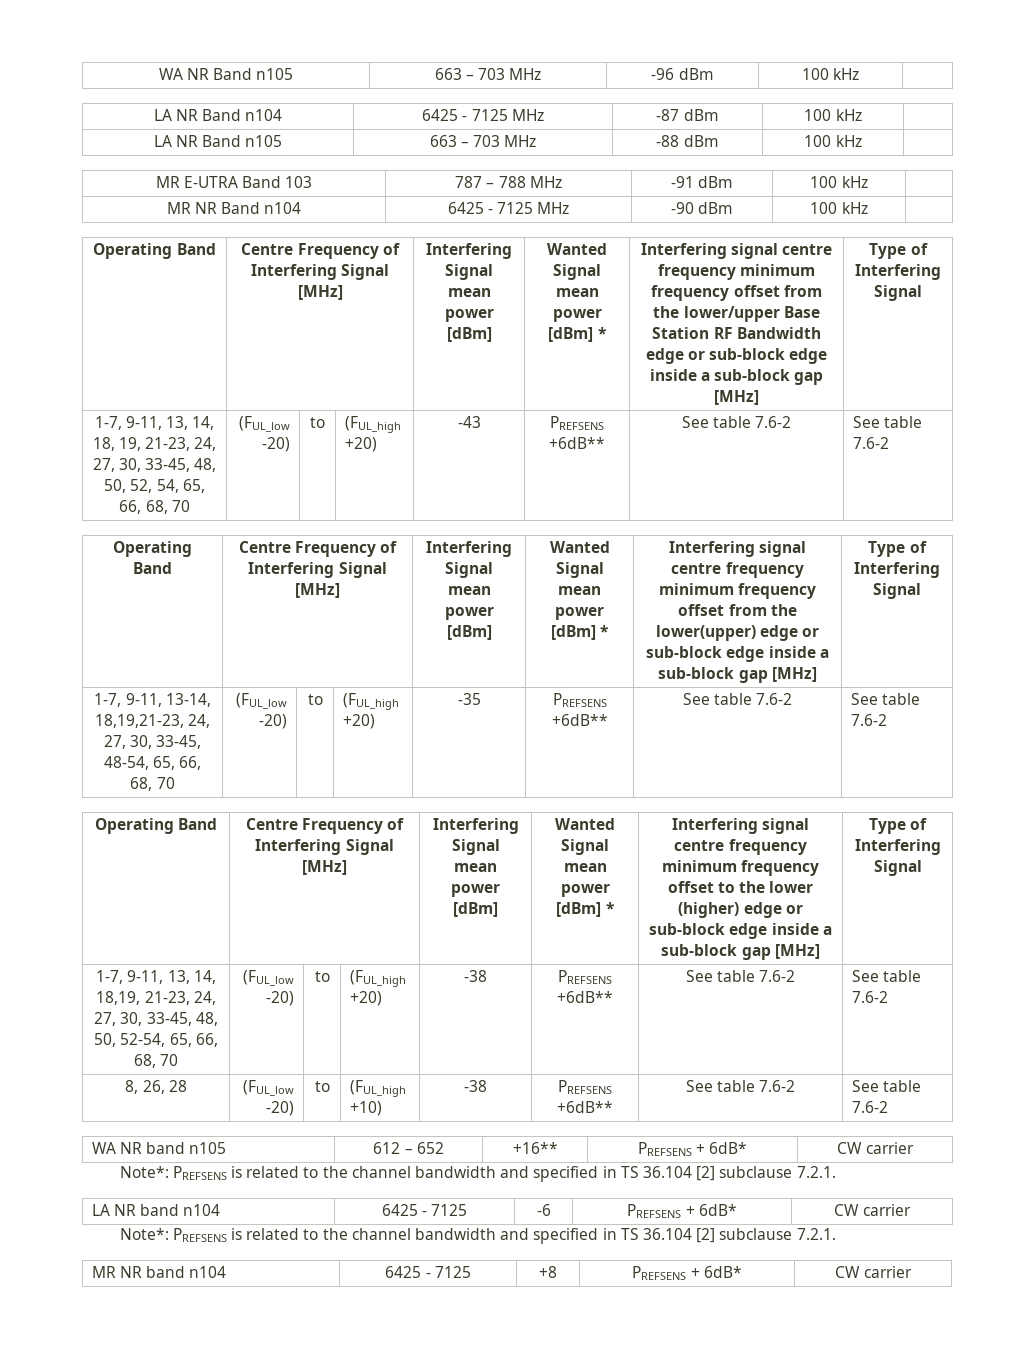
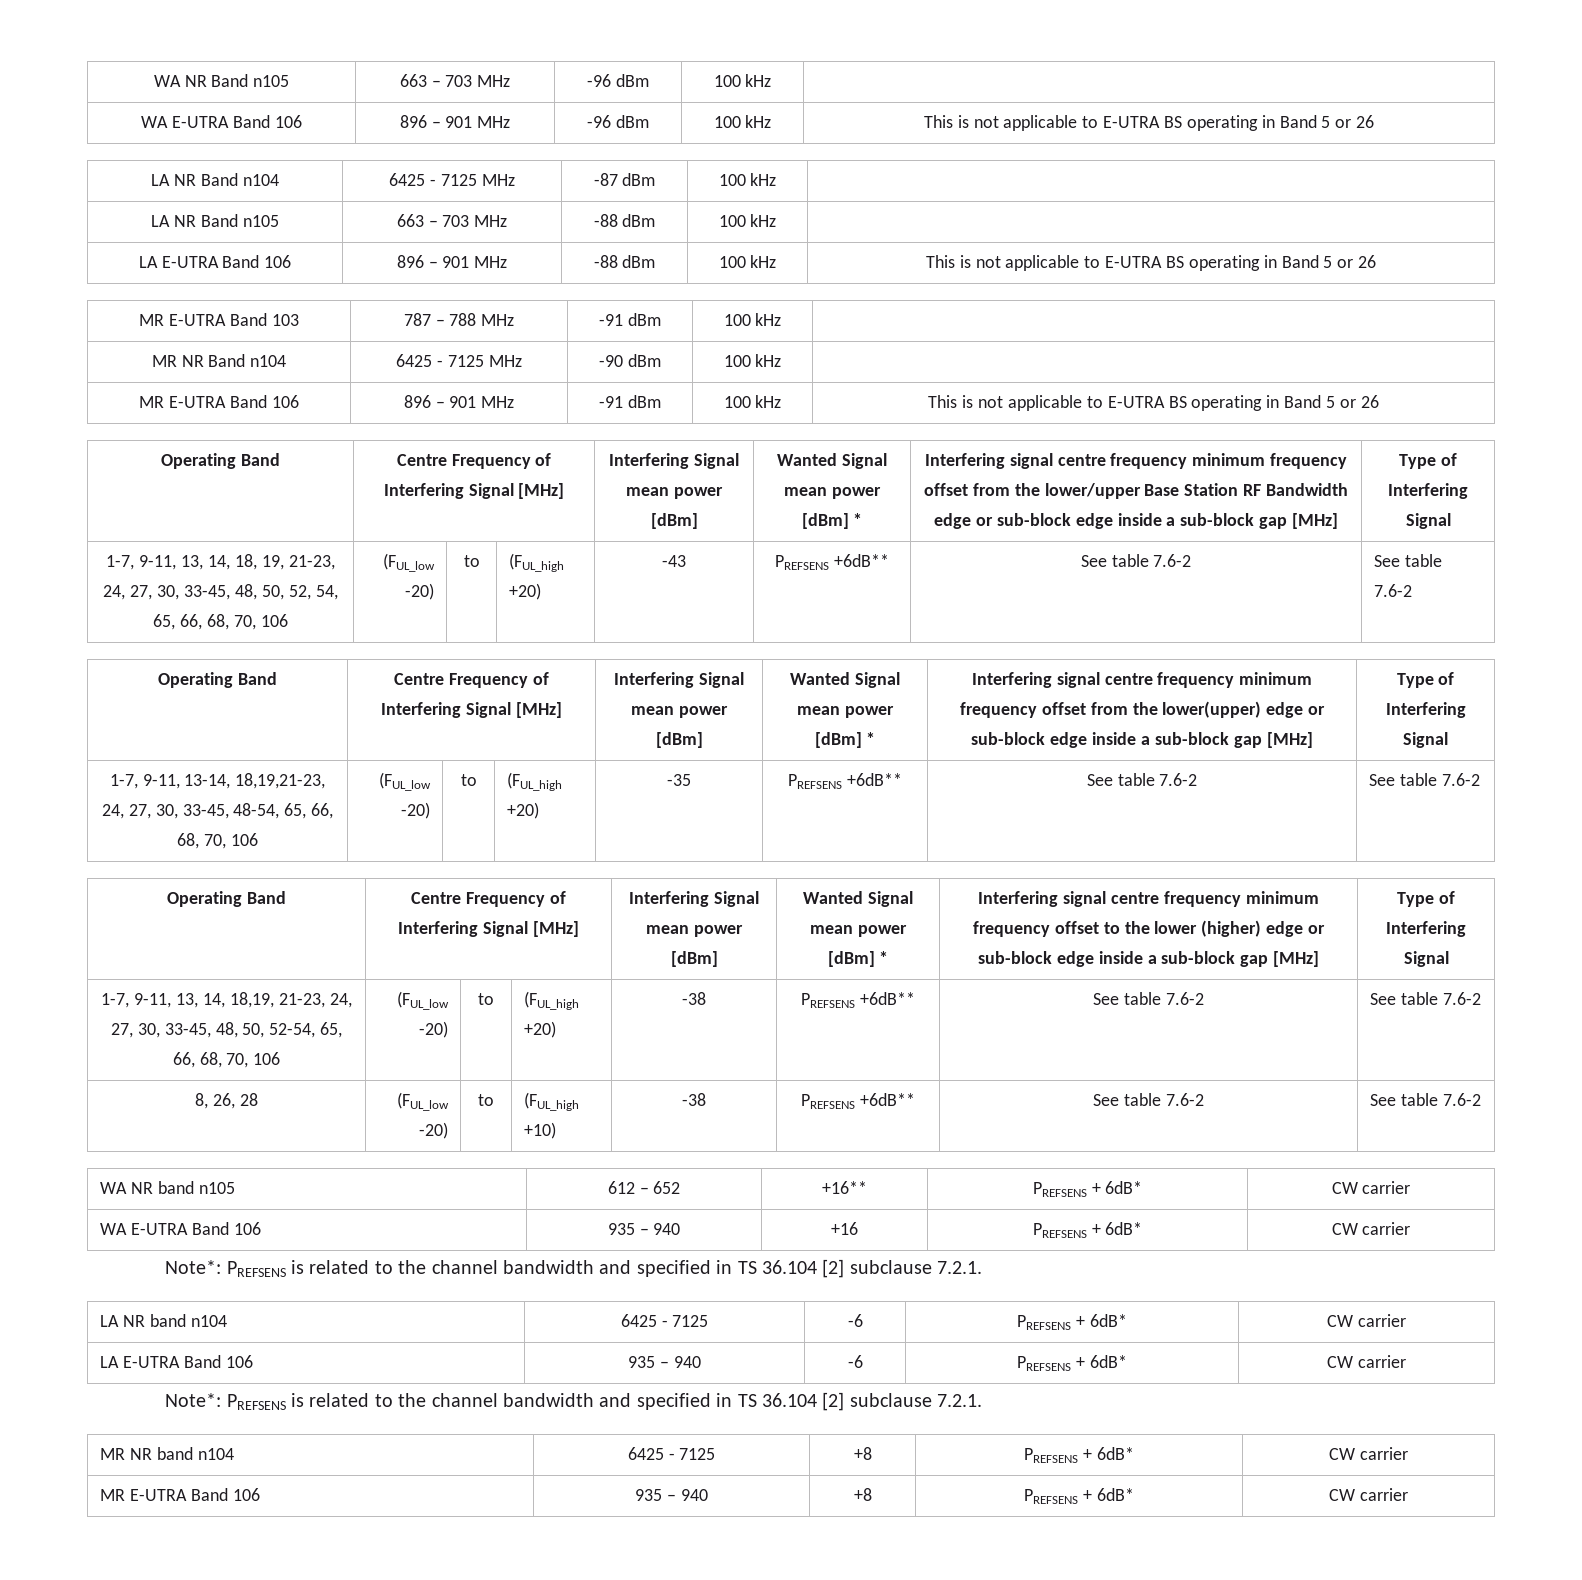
(860, 74) none -> [141,115,302,128] [399,115,511,128] [587,115,649,128] [713,115,772,128] [923,115,1375,131] // WA E-UTRA Band 106 | 896 – 901 MHz | -96 dBm | 100 kHz | This is not applicable to E-UTRA BS operating in Band 5 or 26
(862, 141) none -> [138,255,292,268] [396,255,508,268] [593,255,656,268] [718,255,777,268] [925,255,1377,271] // LA E-UTRA Band 106 | 896 – 901 MHz | -88 dBm | 100 kHz | This is not applicable to E-UTRA BS operating in Band 5 or 26
(868, 208) none -> [139,395,299,408] [403,395,515,408] [599,395,661,408] [723,395,782,408] [928,395,1379,411] // MR E-UTRA Band 106 | 896 – 901 MHz | -91 dBm | 100 kHz | This is not applicable to E-UTRA BS operating in Band 5 or 26
[171,500,190,512] 70 -> [233,614,288,630] 70, 106
[156,777,175,789] 70 -> [204,833,258,849] 70, 106
[160,1054,179,1066] 70 -> [226,1052,281,1068] 70, 106
(914, 1148) none -> [100,1222,261,1235] [607,1223,681,1235] [831,1222,858,1235] [1032,1222,1143,1238] [1331,1222,1411,1235] // WA E-UTRA Band 106 | 935 – 940 | +16 | PREFSENS + 6dB* | CW carrier
(911, 1210) none -> [100,1355,253,1368] [628,1356,701,1368] [847,1355,863,1368] [1017,1355,1127,1371] [1327,1355,1406,1368] // LA E-UTRA Band 106 | 935 – 940 | -6 | PREFSENS + 6dB* | CW carrier
(912, 1272) none -> [100,1488,260,1501] [635,1489,708,1501] [853,1488,872,1501] [1024,1488,1134,1504] [1329,1488,1408,1501] // MR E-UTRA Band 106 | 935 – 940 | +8 | PREFSENS + 6dB* | CW carrier

